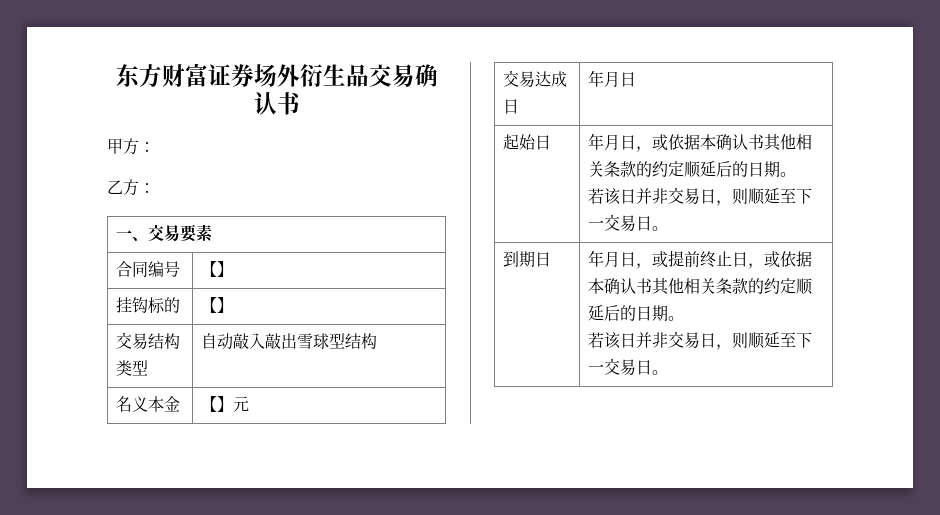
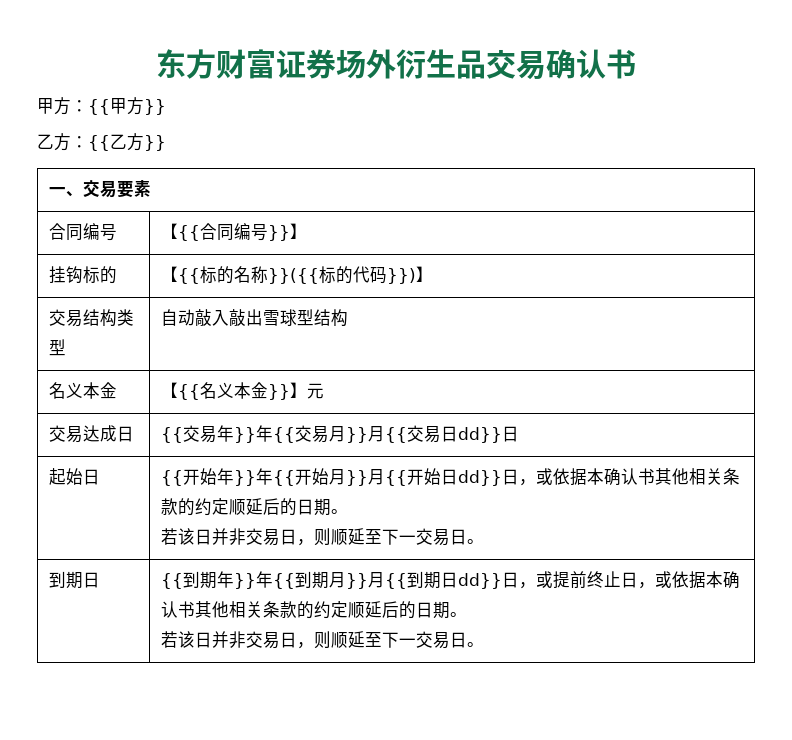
(155, 147) none -> [88,97,166,115] {{甲方}}
(155, 188) none -> [88,133,166,151] {{乙方}}
(217, 269) none -> [177,223,290,241] {{合同编号}}
(217, 305) none -> [177,266,416,284] {{标的名称}}({{标的代码}})
(217, 404) none -> [177,382,290,400] {{名义本金}}
[587,70,636,87] [502,134,551,150] [587,133,620,150] 年月日 // 起始日 | 年月 -> [160,425,519,443] [48,468,100,485] [160,468,502,486] {{交易年}}年{{交易月}}月{{交易日dd}}日 // 起始日 | {{开始年}}年{{开始月}}月{{开始日dd}}
[587,250,620,267] 年月 -> [160,571,502,589] {{到期年}}年{{到期月}}月{{到期日dd}}

